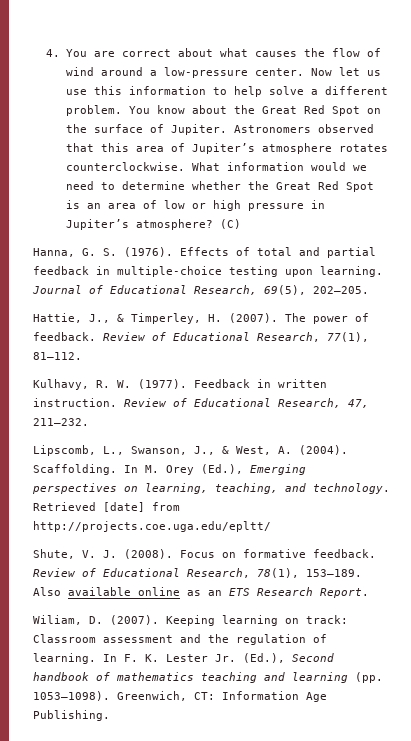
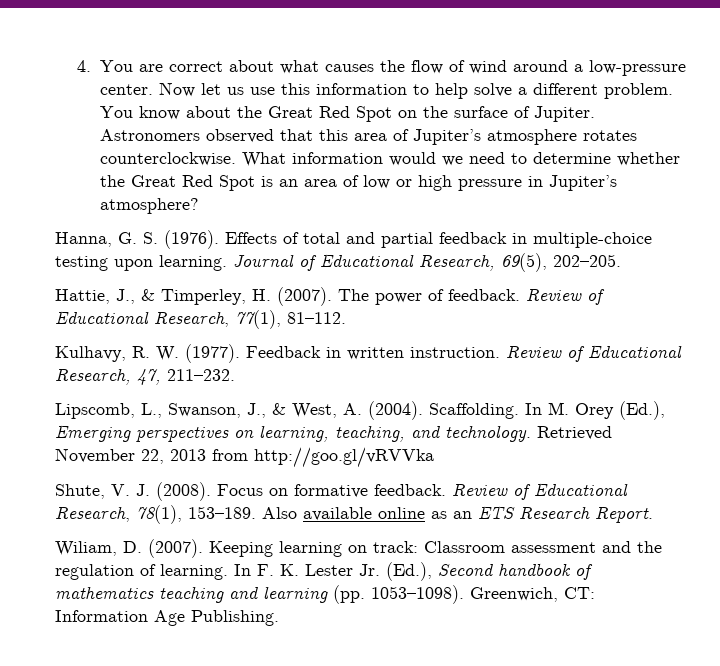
[219,219,241,229] (C) -> (200, 206) none
[103,502,181,512] [33,521,272,532] [date] from http://projects.coe.uga.edu/epltt/ -> [55,447,435,468] November 22, 2013 from http://goo.gl/vRVVka

